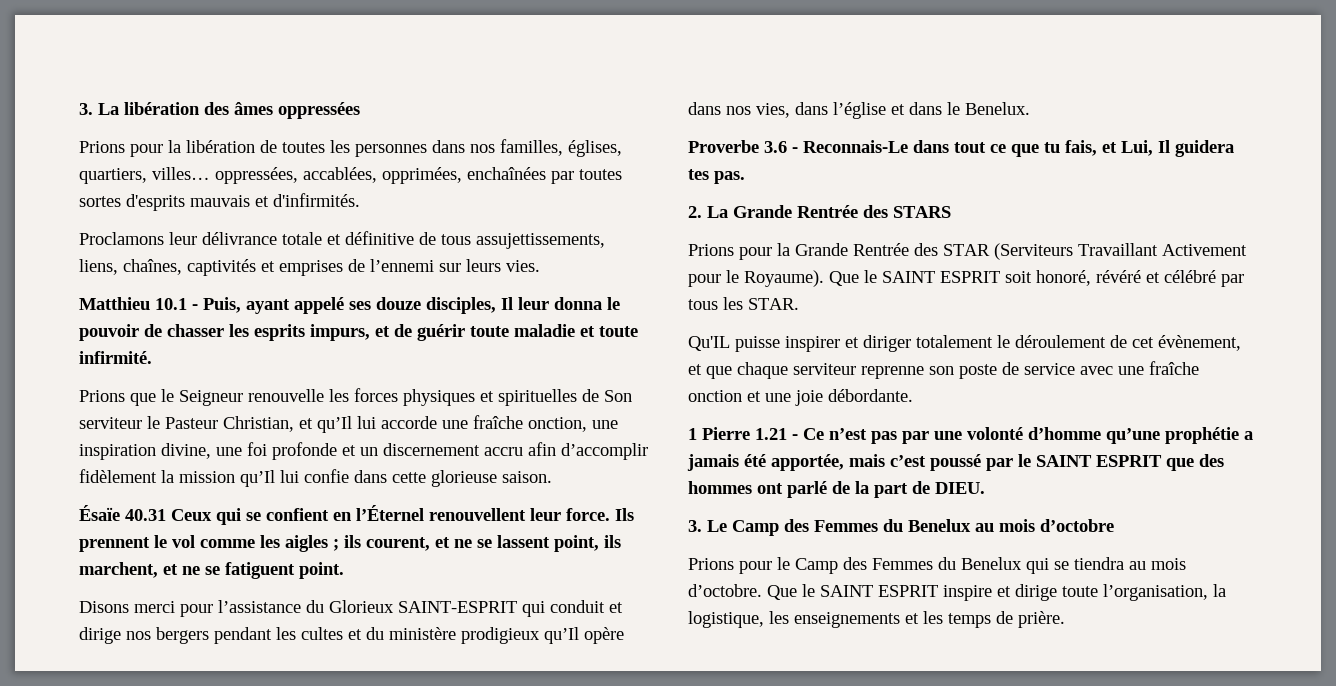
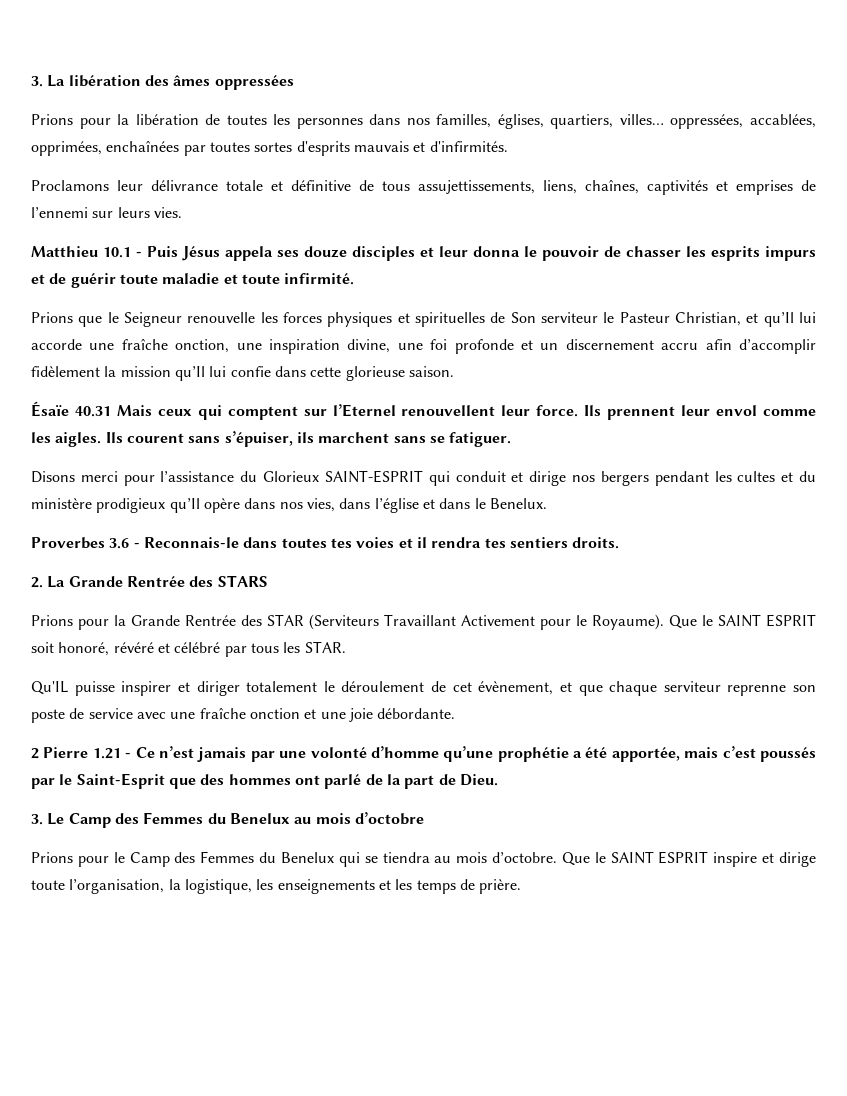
[203,297,513,314] Puis, ayant appelé ses douze disciples, Il -> [147,246,434,261] Puis Jésus appela ses douze disciples et
[310,324,370,341] impurs, -> [765,246,816,261] impurs
[171,505,424,525] Ceux qui se confient en l’Éternel -> [116,404,396,420] Mais ceux qui comptent sur l’Eternel
[154,535,621,552] [79,562,344,579] le vol comme les aigles ; ils courent, et ne se lassent point, ils marchent, et ne se fatiguent point. -> [681,405,817,416] [31,431,512,447] leur envol comme les aigles. Ils courent sans s’épuiser, ils marchent sans se fatiguer.
[688,140,759,153] Proverbe -> [31,537,105,549] Proverbes
[803,140,1234,157] [688,169,745,184] Reconnais-Le dans tout ce que tu fais, et Lui, Il guidera tes pas. -> [143,537,620,549] Reconnais-le dans toutes tes voies et il rendra tes sentiers droits.
[688,428,697,440] 1 -> [31,748,39,759] 2
[871,431,897,444] pas -> [197,747,247,762] jamais
[687,454,739,471] jamais -> (583, 754) none
[930,454,981,471] poussé -> [760,747,817,762] poussés
[1036,455,1162,467] SAINT ESPRIT -> [76,773,165,789] Saint-Esprit
[935,482,985,494] DIEU. -> [459,774,498,786] Dieu.

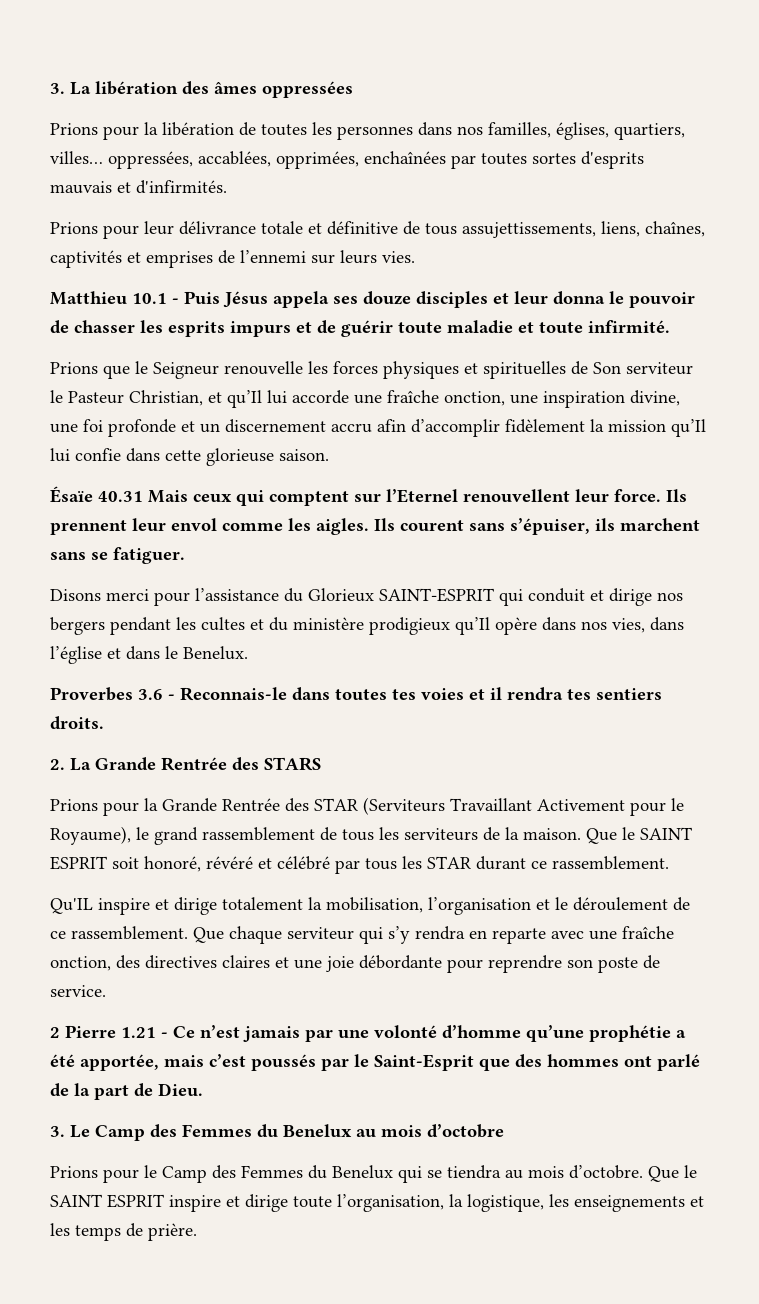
[31,180,109,191] Proclamons -> [50,222,139,239] Prions pour
[592,614,664,630] Royaume). -> [50,826,581,845] Royaume), le grand rassemblement de tous les serviteurs de la maison.
[304,641,346,653] [31,681,816,696] [31,708,456,723] STAR. // Qu'IL puisse inspirer et diriger totalement le déroulement de cet évènement, et que chaque serviteur reprenne son poste de service avec une fraîche onction et une joie débordante. -> [427,856,669,870] [50,897,690,915] [50,926,674,944] [50,955,660,973] [50,985,106,997] STAR durant ce rassemblement. // Qu'IL inspire et dirige totalement la mobilisation, l’organisation et le déroulement de ce rassemblement. Que chaque serviteur qui s’y rendra en reparte avec une fraîche onction, des directives claires et une joie débordante pour reprendre son poste de service.

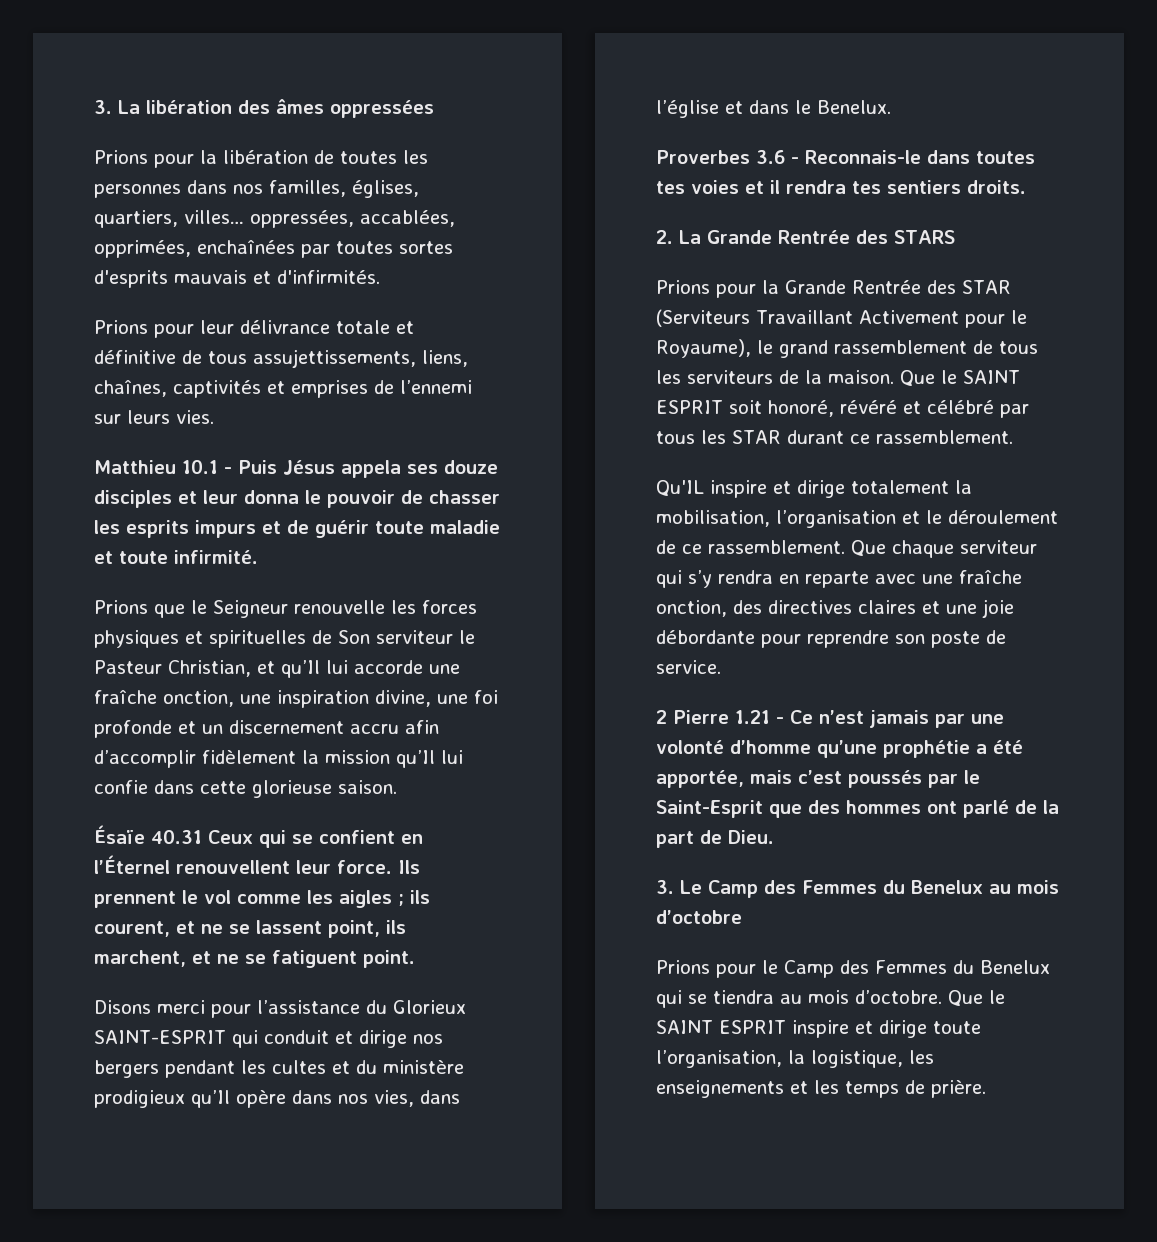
[148,489,458,506] Mais ceux qui comptent sur l’Eternel -> [208,830,423,848] [94,855,170,874] Ceux qui se confient en l’Éternel
[132,518,700,535] [50,547,185,564] leur envol comme les aigles. Ils courent sans s’épuiser, ils marchent sans se fatiguer. -> [182,890,430,908] [94,920,406,938] [94,950,415,968] le vol comme les aigles ; ils courent, et ne se lassent point, ils marchent, et ne se fatiguent point.

